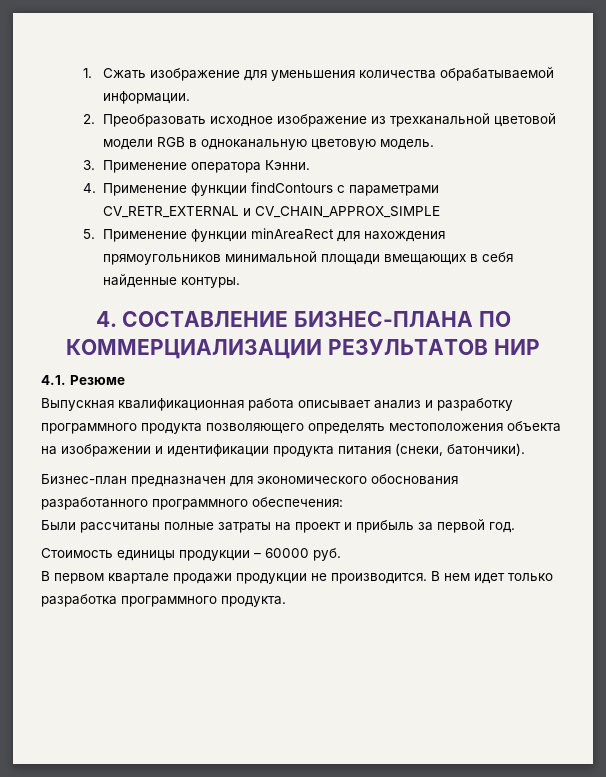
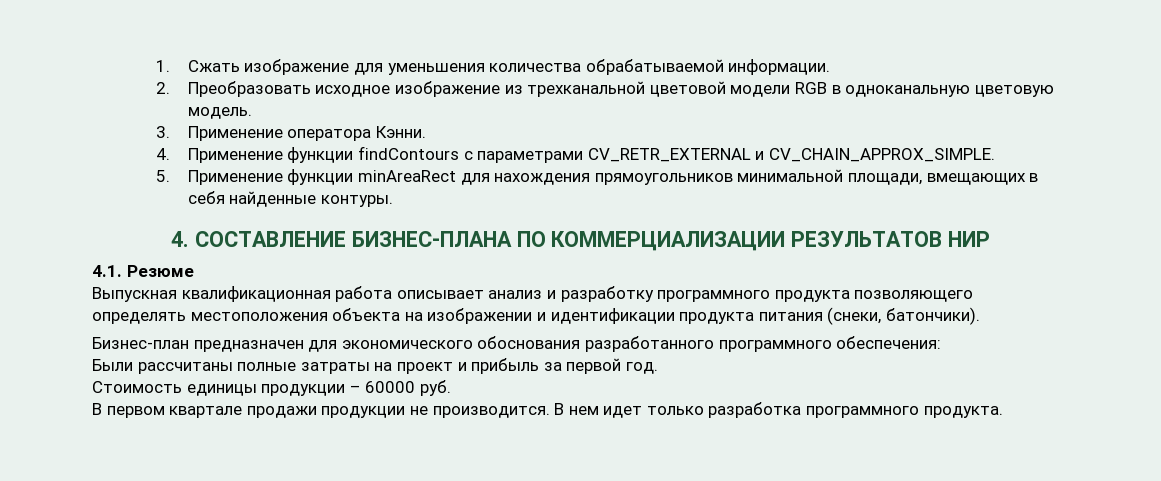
[255,206,441,218] CV_CHAIN_APPROX_SIMPLE -> [768,148,995,162] CV_CHAIN_APPROX_SIMPLE.
[321,254,381,265] площади -> [847,173,922,185] площади,

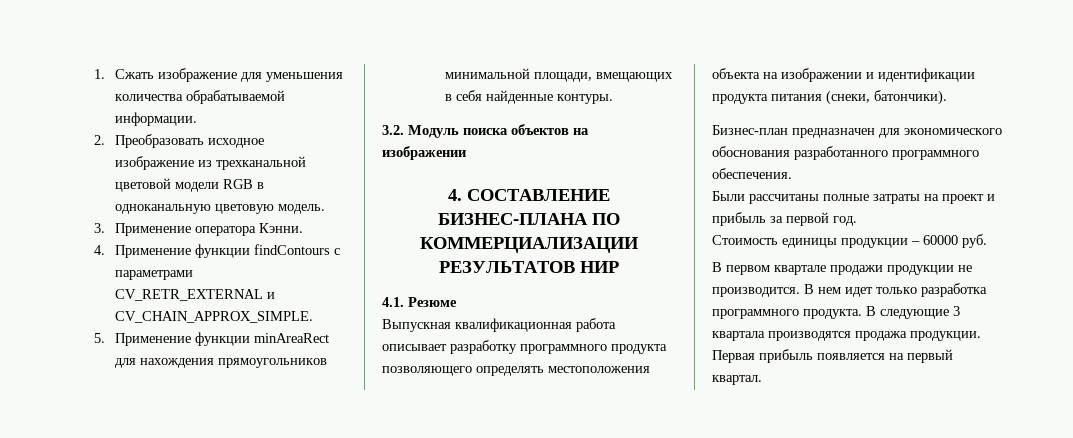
(393, 201) none -> [382,124,589,138] [382,146,466,160] // 3.2. Модуль поиска объектов на изображении
[488,290,556,299] анализ и -> (447, 347) none
[836,336,942,349] обеспечения: -> [712,168,792,179] обеспечения.
(1003, 412) none -> [866,306,960,319] [712,331,981,341] [712,349,953,363] [712,375,762,385] В следующие 3 квартала производятся продажа продукции. Первая прибыль появляется на первый квартал.

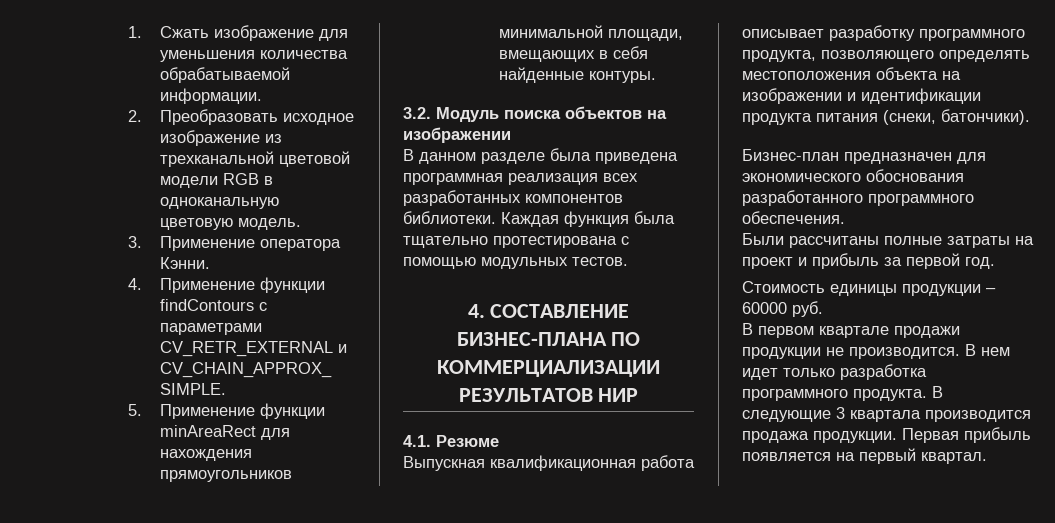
(466, 153) none -> [403,148,678,164] [403,173,638,185] [403,190,623,206] [403,211,675,227] [403,236,629,248] [403,257,628,269] // В данном разделе была приведена программная реализация всех разработанных компонентов библиотеки. Каждая функция была тщательно протестирована с помощью модульных тестов.
[611,344,667,354] продукта -> [742,50,816,62] продукта,
[768,331,851,341] производятся -> [925,410,1031,422] производится

